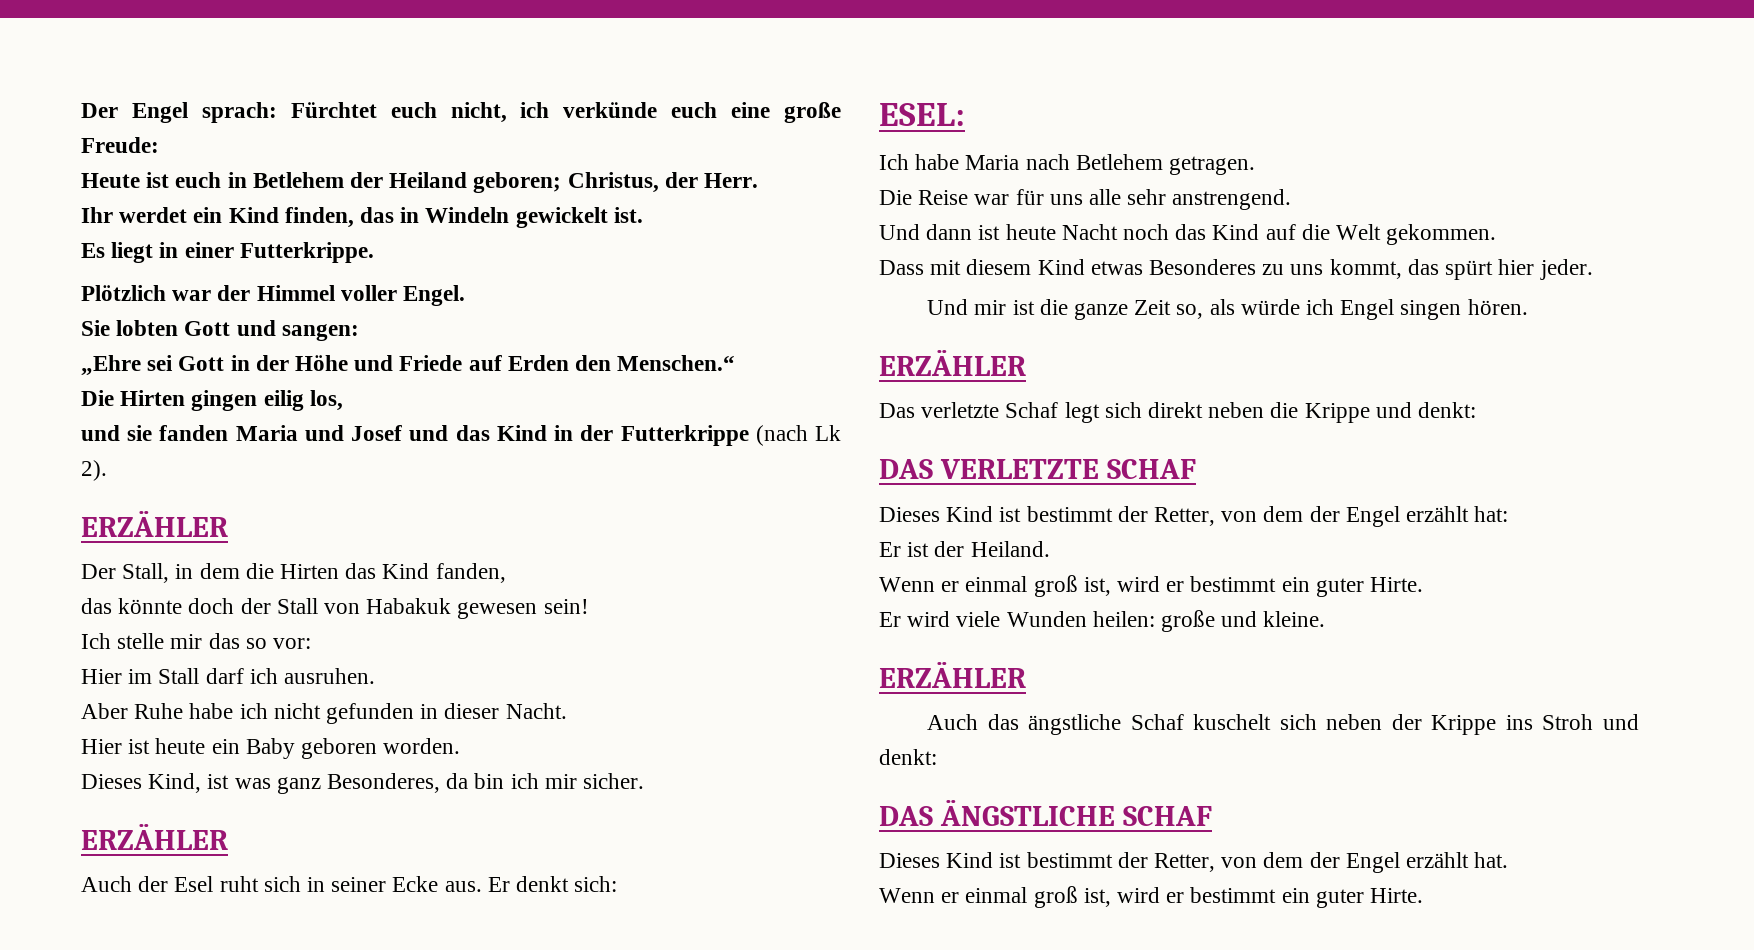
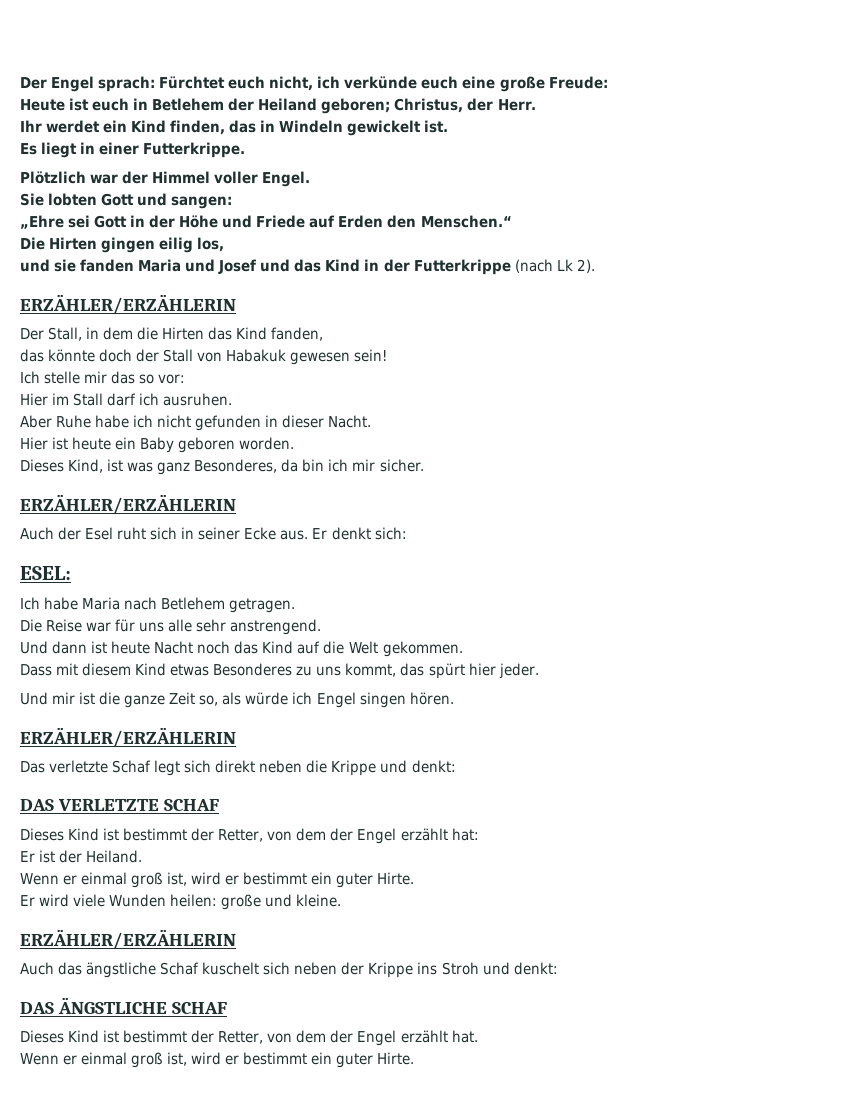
[81,511,228,537] ERZÄHLER -> [20,294,236,314] ERZÄHLER/ERZÄHLERIN
[81,824,228,850] ERZÄHLER -> [20,494,236,514] ERZÄHLER/ERZÄHLERIN
[879,350,1026,376] ERZÄHLER -> [20,727,236,747] ERZÄHLER/ERZÄHLERIN
[879,662,1026,688] ERZÄHLER -> [20,929,236,949] ERZÄHLER/ERZÄHLERIN

